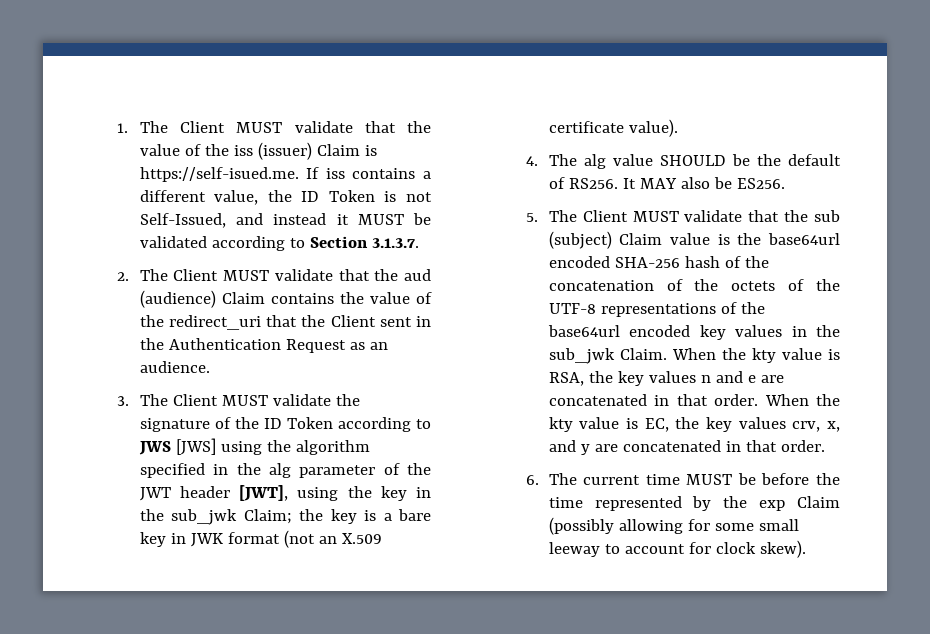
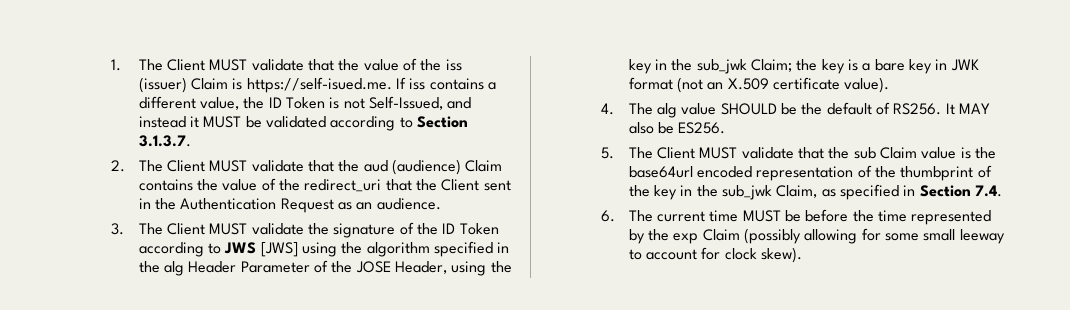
[299,463,431,478] [139,485,289,501] parameter of the JWT header [JWT], -> [188,260,448,274] Header Parameter of the JOSE Header,
[548,231,612,249] (subject) -> (876, 153) none
[614,256,769,268] [548,279,840,291] [548,302,765,317] [547,325,840,340] [548,348,841,364] [548,371,784,386] [548,394,840,406] [548,417,840,432] [548,440,825,455] SHA-256 hash of the concatenation of the octets of the UTF-8 representations of the base64url encoded key values in the sub_jwk Claim. When the kty value is RSA, the key values n and e are concatenated in that order. When the kty value is EC, the key values crv, x, and y are concatenated in that order. -> [756,165,992,181] [628,184,1003,200] representation of the thumbprint of the key in the sub_jwk Claim, as specified in Section 7.4.

